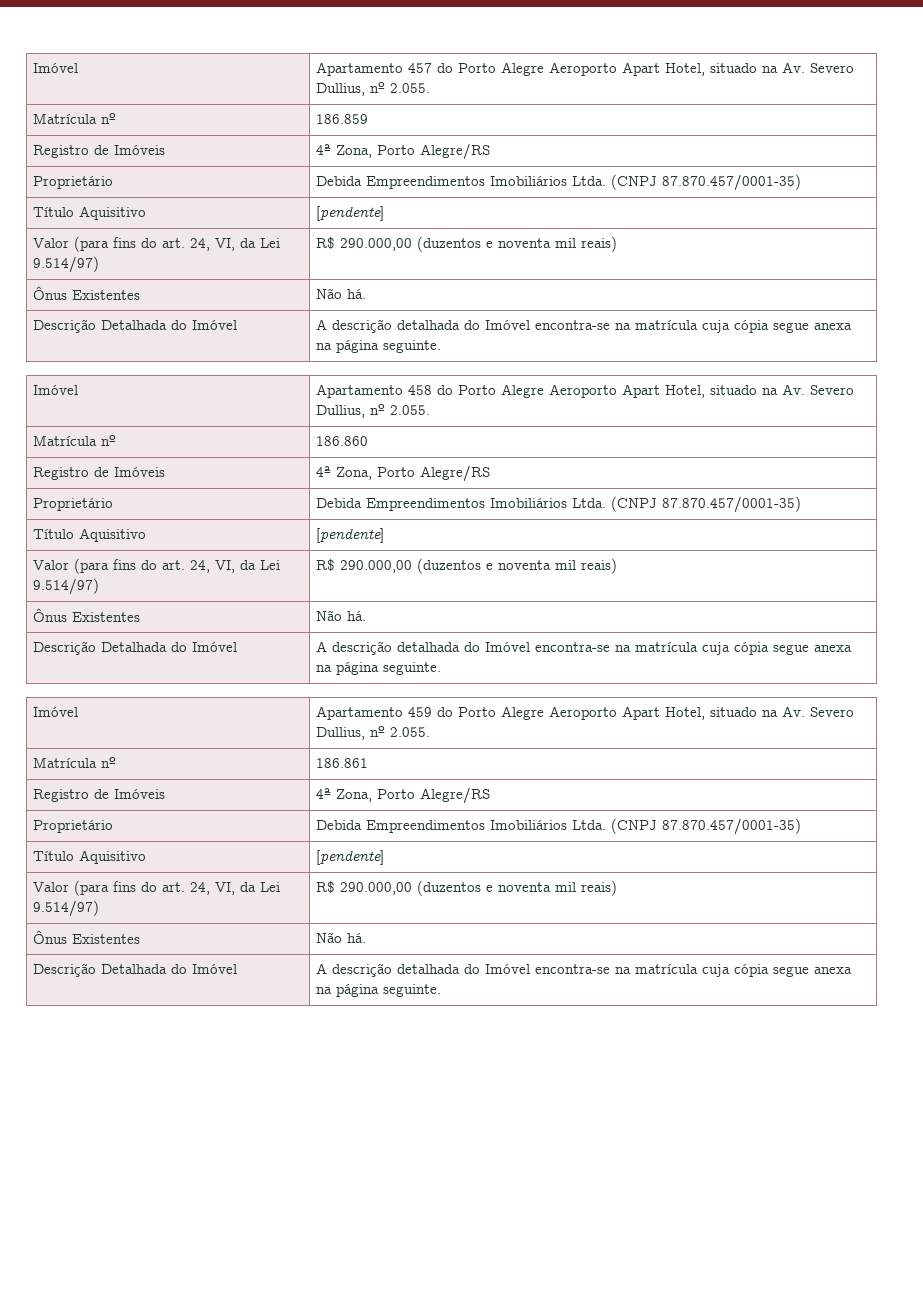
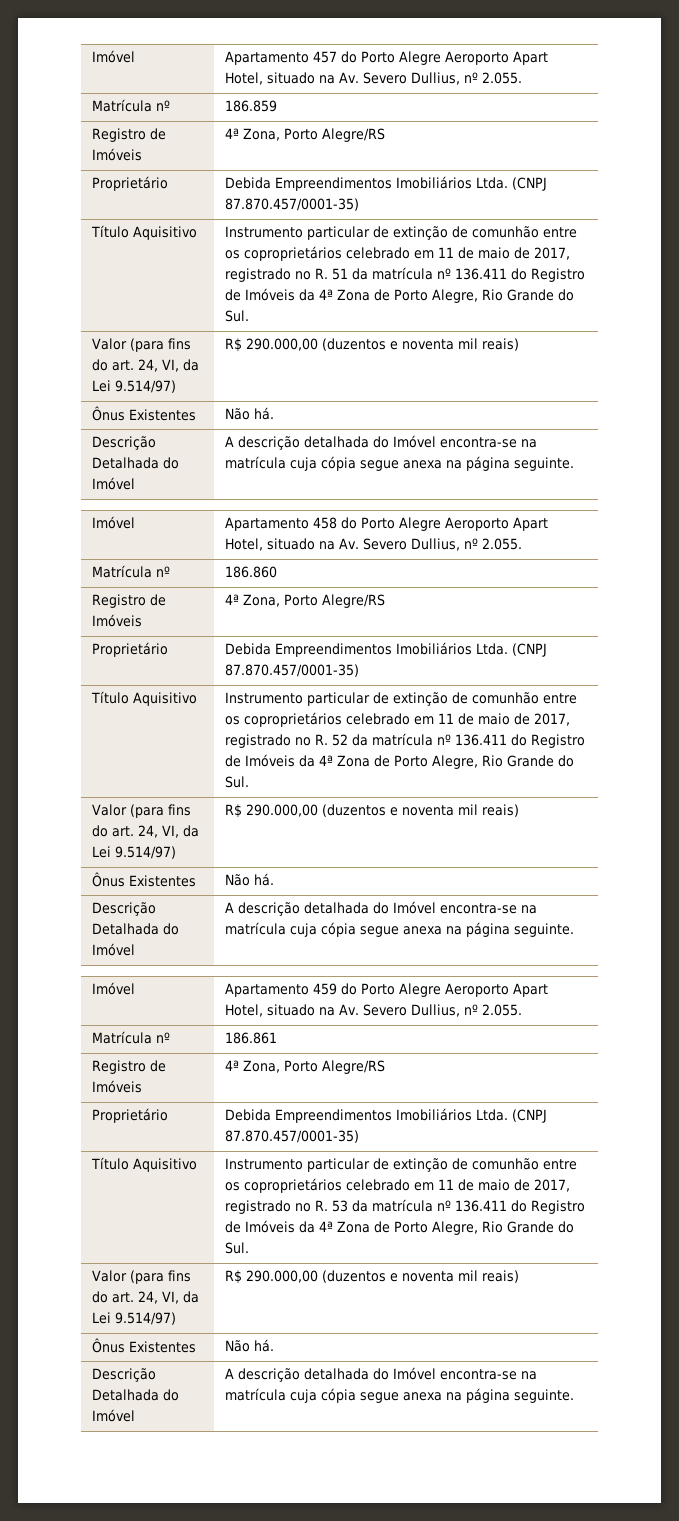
[315,206,384,221] [pendente] -> [224,226,577,240] [224,246,570,261] [224,267,585,282] [224,288,574,303] [224,310,249,322] Instrumento particular de extinção de comunhão entre os coproprietários celebrado em 11 de maio de 2017, registrado no R. 51 da matrícula nº 136.411 do Registro de Imóveis da 4ª Zona de Porto Alegre, Rio Grande do Sul.
[315,528,384,543] [pendente] -> [224,692,577,706] [224,712,570,727] [224,733,585,748] [224,754,574,769] [224,776,249,788] Instrumento particular de extinção de comunhão entre os coproprietários celebrado em 11 de maio de 2017, registrado no R. 52 da matrícula nº 136.411 do Registro de Imóveis da 4ª Zona de Porto Alegre, Rio Grande do Sul.
[315,850,384,865] [pendente] -> [224,1158,577,1172] [224,1178,570,1193] [224,1199,585,1214] [224,1220,574,1235] [224,1242,249,1254] Instrumento particular de extinção de comunhão entre os coproprietários celebrado em 11 de maio de 2017, registrado no R. 53 da matrícula nº 136.411 do Registro de Imóveis da 4ª Zona de Porto Alegre, Rio Grande do Sul.

